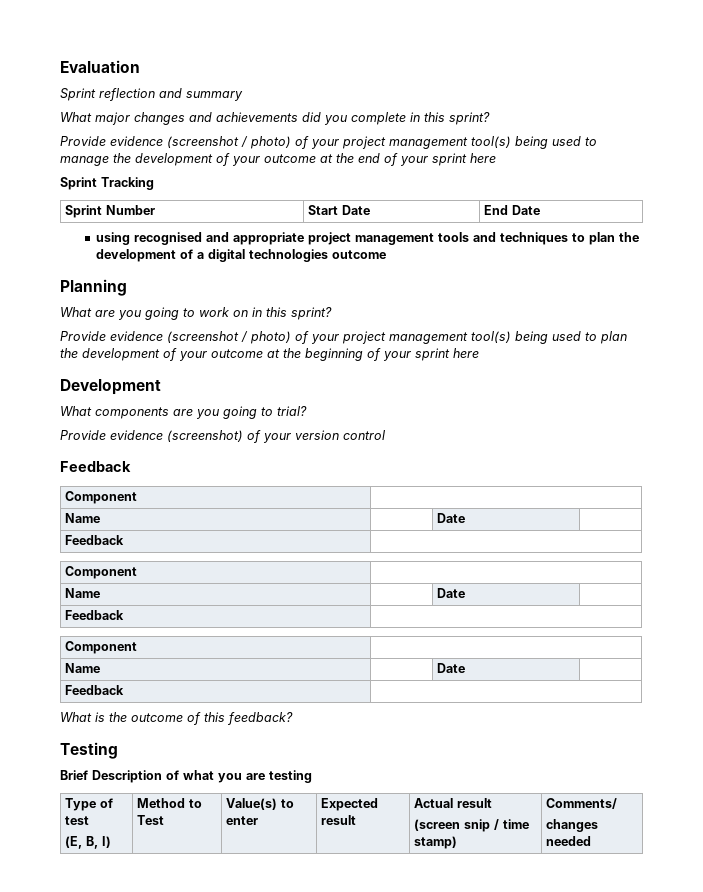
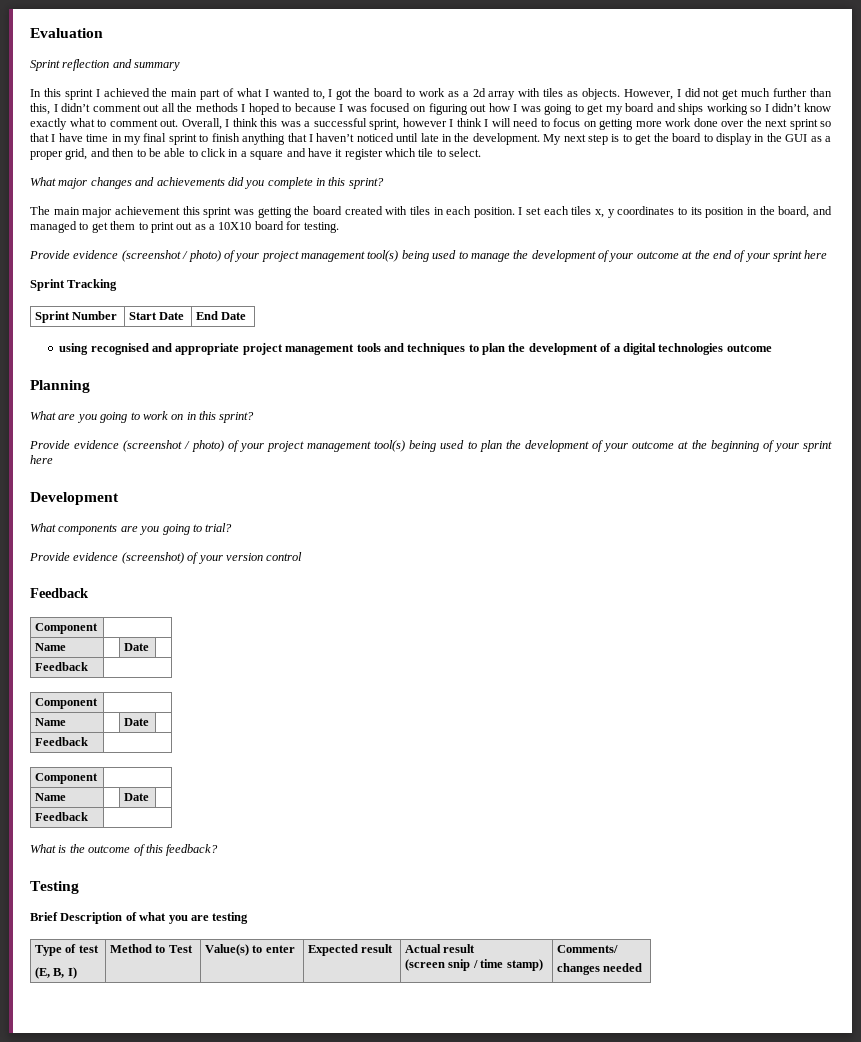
(243, 96) none -> [30,88,832,100] [30,103,831,115] [30,118,831,130] [30,133,831,145] [30,148,482,160] // In this sprint I achieved the main part of what I wanted to, I got the board to work as a 2d array with tiles as objects. However, I did not get much further than this, I didn’t comment out all the methods I hoped to because I was focused on figuring out how I was going to get my board and ships working so I didn’t know exactly what to comment out. Overall, I think this was a successful sprint, however I think I will need to focus on getting more work done over the next sprint so that I have time in my final sprint to finish anything that I haven’t noticed until late in the development. My next step is to get the board to display in the GUI as a proper grid, and then to be able to click in a square and have it register which tile to select.
(490, 118) none -> [30,206,833,218] [30,221,339,233] // The main major achievement this sprint was getting the board created with tiles in each position. I set each tiles x, y coordinates to its position in the board, and managed to get them to print out as a 10X10 board for testing.

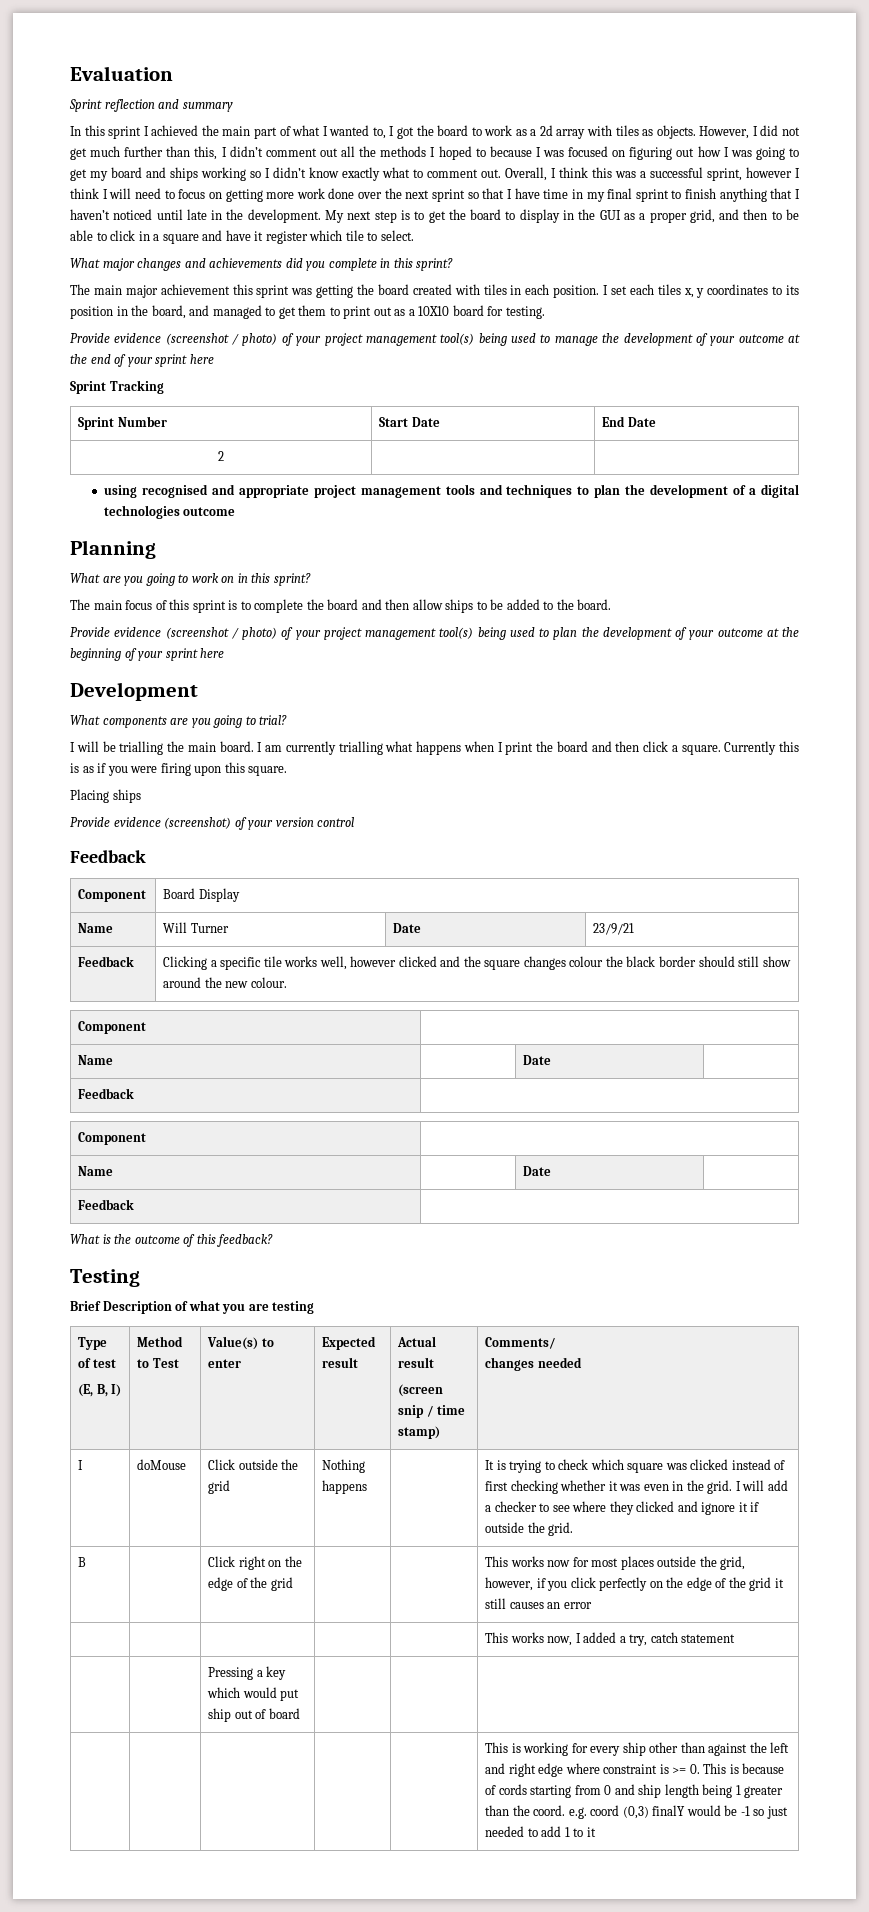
(247, 316) none -> [218,451,224,461] // 2 | |
(255, 417) none -> [70,599,612,613] // The main focus of this sprint is to complete the board and then allow ships to be added to the board.
(233, 527) none -> [70,741,799,755] [70,762,288,776] [70,789,141,803] // I will be trialling the main board. I am currently trialling what happens when I print the board and then click a square. Currently this is as if you were firing upon this square. // Placing ships
[35,643,67,651] [124,643,150,651] [35,662,89,671] // Name | | Date | // Feedback | -> [163,888,240,902] [78,923,114,933] [163,922,229,933] [393,923,422,933] [593,923,635,935] [78,956,135,967] [163,956,791,970] [163,977,287,988] Board Display // Name | Will Turner | Date | 23/9/21 // Feedback | Clicking a specific tile works well, however clicked and the square changes colour the black border should still show around the new colour.
(643, 967) none -> [78,1460,84,1470] [137,1459,187,1470] [208,1459,299,1470] [208,1480,231,1494] [322,1459,366,1473] [322,1480,368,1494] [485,1459,786,1473] [485,1480,788,1494] [485,1501,760,1515] [485,1522,574,1536] [78,1557,87,1567] [208,1556,302,1570] [208,1577,293,1591] [485,1556,746,1570] [485,1577,784,1591] [485,1598,592,1609] [485,1632,736,1646] [208,1666,287,1680] [207,1687,300,1701] [208,1708,300,1722] [485,1742,790,1756] [485,1763,785,1777] [485,1784,784,1798] [485,1805,788,1819] [485,1826,596,1837] // I | doMouse | Click outside the grid | Nothing happens | | It is trying to check which square was clicked instead of first checking whether it was even in the grid. I will add a checker to see where they clicked and ignore it if outside the grid. // B | | Click right on the edge of the grid | | | This works now for most places outside the grid, however, if you click perfectly on the edge of the grid it still causes an error // | | | | | This works now, I added a try, catch statement // | | Pressing a key which would put ship out of board | | | // | | | | | This is working for every ship other than against the left and right edge where constraint is >= 0. This is because of cords starting from 0 and ship length being 1 greater than the coord. e.g. coord (0,3) finalY would be -1 so just needed to add 1 to it

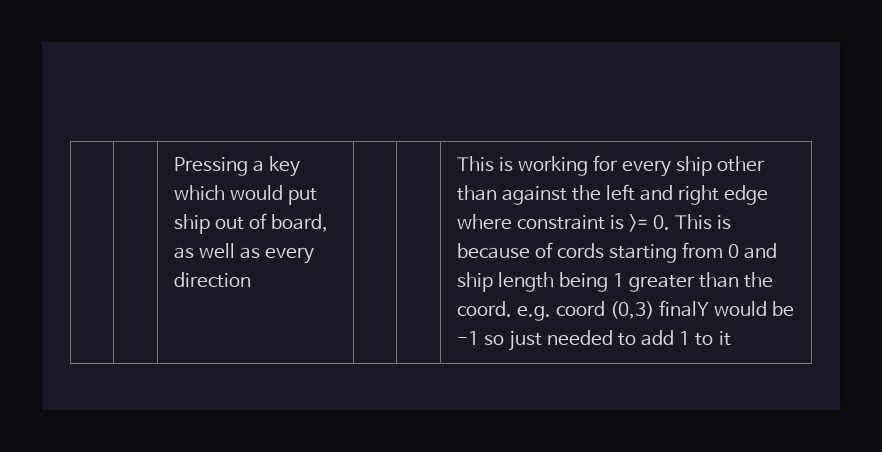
[70,66,173,81] [69,99,233,112] [70,125,801,139] [70,146,800,160] [70,167,800,181] [70,188,800,202] [70,209,800,223] [70,230,414,244] [70,258,454,271] [70,284,799,298] [70,305,545,319] [70,333,800,346] [70,354,214,367] [70,380,164,394] [78,416,167,430] [379,417,440,427] [602,416,656,427] [218,451,224,461] [103,484,800,498] [103,505,236,519] [70,540,156,559] [70,573,311,586] [70,599,612,613] [70,627,799,640] [70,648,225,661] [70,682,198,701] [70,715,288,728] [70,741,799,755] [70,762,288,776] [70,789,141,803] [70,817,355,830] [70,850,146,863] [78,889,147,902] [163,888,240,902] [78,923,114,933] [163,922,229,933] [393,923,422,933] [593,923,635,935] [78,956,135,967] [163,956,791,970] [163,977,287,988] [78,1021,147,1034] [78,1055,114,1065] [523,1055,552,1065] [78,1088,135,1099] [78,1132,147,1145] [78,1166,114,1176] [523,1166,552,1176] [78,1199,135,1210] [70,1234,274,1247] [70,1269,140,1287] [70,1300,315,1314] [78,1337,108,1350] [78,1358,116,1368] [78,1384,122,1397] [137,1336,184,1347] [137,1358,179,1368] [207,1336,274,1350] [208,1359,242,1368] [322,1336,377,1350] [322,1357,359,1368] [397,1336,437,1347] [398,1357,435,1368] [398,1384,444,1397] [398,1405,466,1418] [398,1426,441,1439] [485,1337,557,1349] [485,1357,582,1371] [78,1460,84,1470] [137,1459,187,1470] [208,1459,299,1470] [208,1480,231,1494] [322,1459,366,1473] [322,1480,368,1494] [485,1459,786,1473] [485,1480,788,1494] [485,1501,760,1515] [485,1522,574,1536] [78,1557,87,1567] [208,1556,302,1570] [208,1577,293,1591] [485,1556,746,1570] [485,1577,784,1591] [485,1598,592,1609] [485,1632,736,1646] Evaluation // Sprint reflection and summary // In this sprint I achieved the main part of what I wanted to, I got the board to work as a 2d array with tiles as objects. However, I did not get much further than this, I didn’t comment out all the methods I hoped to because I was focused on figuring out how I was going to get my board and ships working so I didn’t know exactly what to comment out. Overall, I think this was a successful sprint, however I think I will need to focus on getting more work done over the next sprint so that I have time in my final sprint to finish anything that I haven’t noticed until late in the development. My next step is to get the board to display in the GUI as a proper grid, and then to be able to click in a square and have it register which tile to select. // What major changes and achievements did you complete in this sprint? // The main major achievement this sprint was getting the board created with tiles in each position. I set each tiles x, y coordinates to its position in the board, and managed to get them to print out as a 10X10 board for testing. // Provide evidence (screenshot / photo) of your project management tool(s) being used to manage the development of your outcome at the end of your sprint here // Sprint Tracking // Sprint Number | Start Date | End Date // 2 | | // using recognised and appropriate project management tools and techniques to plan the development of a digital technologies outcome // Planning // What are you going to work on in this sprint? // The main focus of this sprint is to complete the board and then allow ships to be added to the board. // Provide evidence (screenshot / photo) of your project management tool(s) being used to plan the development of your outcome at the beginning of your sprint here // Development // What components are you going to trial? // I will be trialling the main board. I am currently trialling what happens when I print the board and then click a square. Currently this is as if you were firing upon this square. // Placing ships // Provide evidence (screenshot) of your version control // Feedback // Component | Board Display // Name | Will Turner | Date | 23/9/21 // Feedback | Clicking a specific tile works well, however clicked and the square changes colour the black border should still show around the new colour. // Component | // Name | | Date | // Feedback | // Component | // Name | | Date | // Feedback | // What is the outcome of this feedback? // Testing // Brief Description of what you are testing // Type of test // (E, B, I) | Method to Test | Value(s) to enter | Expected result | Actual result // (screen snip / time stamp) | Comments/ // changes needed // I | doMouse | Click outside the grid | Nothing happens | | It is trying to check which square was clicked instead of first checking whether it was even in the grid. I will add a checker to see where they clicked and ignore it if outside the grid. // B | | Click right on the edge of the grid | | | This works now for most places outside the grid, however, if you click perfectly on the edge of the grid it still causes an error // | | | | | This works now, I added a try, catch statement // -> (173, 166) none
[268,1708,300,1719] board | | | // | | -> [270,214,328,232] [173,243,314,264] [173,272,251,288] board, as well as every direction

